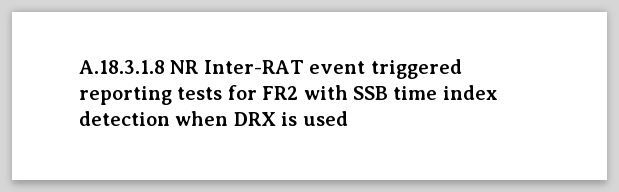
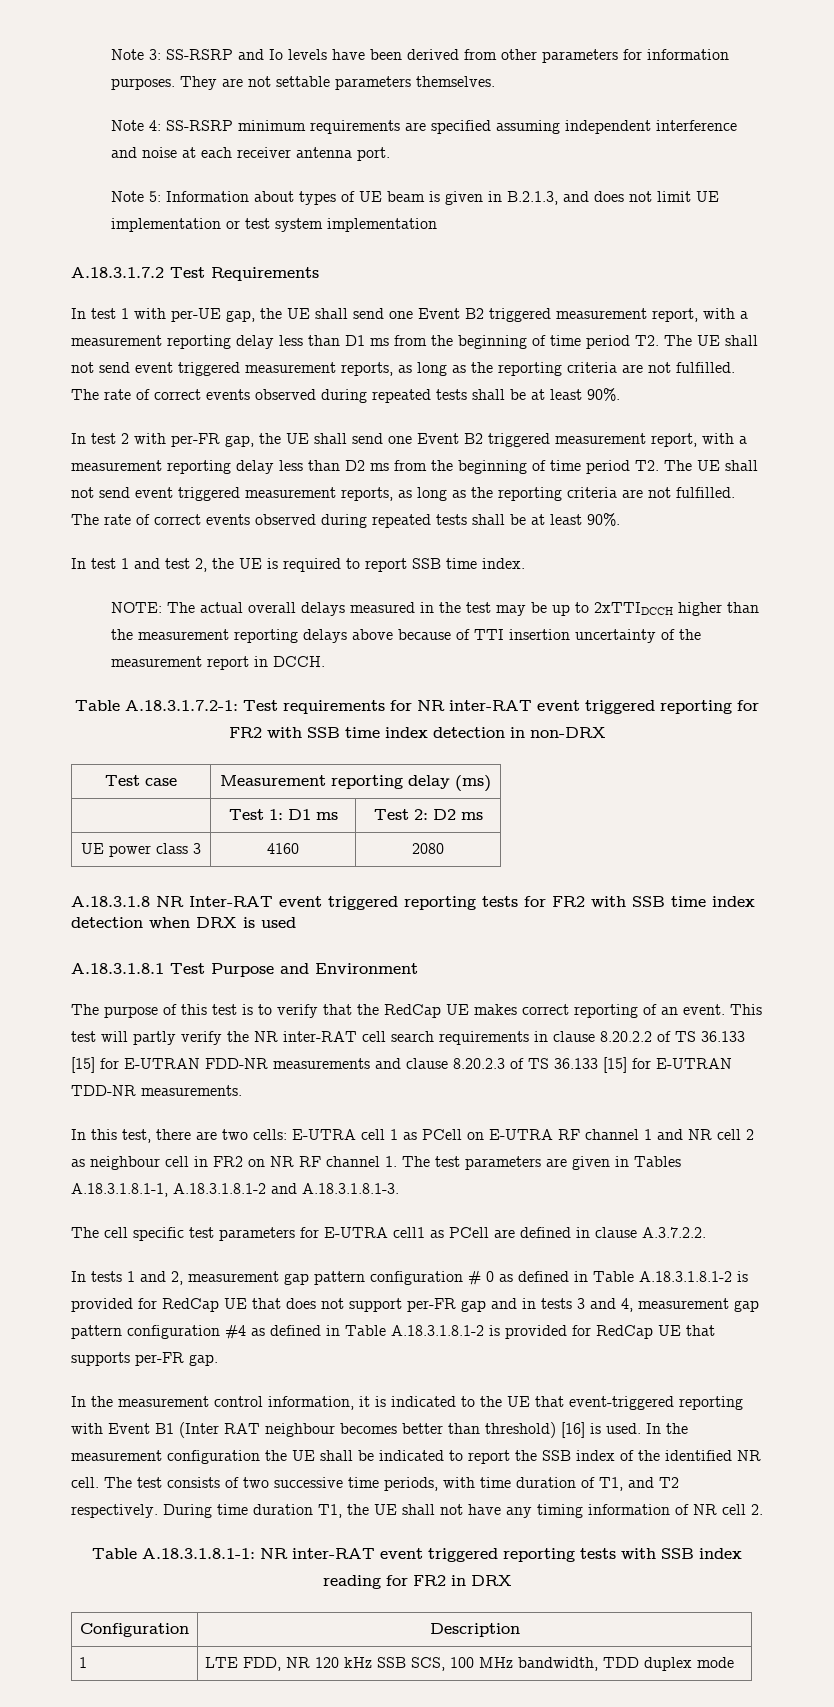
(79, 67) none -> [110,49,729,63] [110,76,495,90] [110,120,737,134] [110,147,390,161] [110,191,719,205] [110,218,437,232] [71,267,319,281] [71,308,748,322] [71,335,758,349] [71,362,735,376] [71,388,620,403] [71,433,747,447] [71,460,758,474] [71,487,735,501] [71,513,620,528] [71,558,525,572] [110,602,759,616] [110,629,701,643] [110,656,325,670] [75,700,759,714] [228,727,606,738] [105,775,177,786] [220,775,491,792] [228,809,338,820] [373,809,483,820] [81,843,201,857] [267,843,299,854] [412,843,444,854] Note 3: SS-RSRP and Io levels have been derived from other parameters for information purposes. They are not settable parameters themselves. // Note 4: SS-RSRP minimum requirements are specified assuming independent interference and noise at each receiver antenna port. // Note 5: Information about types of UE beam is given in B.2.1.3, and does not limit UE implementation or test system implementation // A.18.3.1.7.2 Test Requirements // In test 1 with per-UE gap, the UE shall send one Event B2 triggered measurement report, with a measurement reporting delay less than D1 ms from the beginning of time period T2. The UE shall not send event triggered measurement reports, as long as the reporting criteria are not fulfilled. The rate of correct events observed during repeated tests shall be at least 90%. // In test 2 with per-FR gap, the UE shall send one Event B2 triggered measurement report, with a measurement reporting delay less than D2 ms from the beginning of time period T2. The UE shall not send event triggered measurement reports, as long as the reporting criteria are not fulfilled. The rate of correct events observed during repeated tests shall be at least 90%. // In test 1 and test 2, the UE is required to report SSB time index. // NOTE: The actual overall delays measured in the test may be up to 2xTTIDCCH higher than the measurement reporting delays above because of TTI insertion uncertainty of the measurement report in DCCH. // Table A.18.3.1.7.2-1: Test requirements for NR inter-RAT event triggered reporting for FR2 with SSB time index detection in non-DRX // Test case | Measurement reporting delay (ms) // | Test 1: D1 ms | Test 2: D2 ms // UE power class 3 | 4160 | 2080 //
(348, 118) none -> [71,963,418,977] [71,1004,762,1018] [71,1031,745,1045] [71,1057,732,1073] [71,1085,242,1096] [71,1129,754,1143] [71,1156,681,1170] [71,1183,399,1197] [71,1227,706,1241] [71,1271,748,1285] [71,1298,759,1312] [71,1325,715,1339] [71,1352,218,1366] [71,1396,743,1410] [71,1422,688,1438] [71,1450,761,1464] [71,1477,679,1491] [71,1504,763,1518] [92,1548,742,1562] [322,1575,512,1589] [80,1623,189,1637] [429,1623,520,1637] [79,1657,88,1668] [205,1657,735,1671] // A.18.3.1.8.1 Test Purpose and Environment // The purpose of this test is to verify that the RedCap UE makes correct reporting of an event. This test will partly verify the NR inter-RAT cell search requirements in clause 8.20.2.2 of TS 36.133 [15] for E-UTRAN FDD-NR measurements and clause 8.20.2.3 of TS 36.133 [15] for E-UTRAN TDD-NR measurements. // In this test, there are two cells: E-UTRA cell 1 as PCell on E-UTRA RF channel 1 and NR cell 2 as neighbour cell in FR2 on NR RF channel 1. The test parameters are given in Tables A.18.3.1.8.1-1, A.18.3.1.8.1-2 and A.18.3.1.8.1-3. // The cell specific test parameters for E-UTRA cell1 as PCell are defined in clause A.3.7.2.2. // In tests 1 and 2, measurement gap pattern configuration # 0 as defined in Table A.18.3.1.8.1-2 is provided for RedCap UE that does not support per-FR gap and in tests 3 and 4, measurement gap pattern configuration #4 as defined in Table A.18.3.1.8.1-2 is provided for RedCap UE that supports per-FR gap. // In the measurement control information, it is indicated to the UE that event-triggered reporting with Event B1 (Inter RAT neighbour becomes better than threshold) [16] is used. In the measurement configuration the UE shall be indicated to report the SSB index of the identified NR cell. The test consists of two successive time periods, with time duration of T1, and T2 respectively. During time duration T1, the UE shall not have any timing information of NR cell 2. // Table A.18.3.1.8.1-1: NR inter-RAT event triggered reporting tests with SSB index reading for FR2 in DRX // Configuration | Description // 1 | LTE FDD, NR 120 kHz SSB SCS, 100 MHz bandwidth, TDD duplex mode

